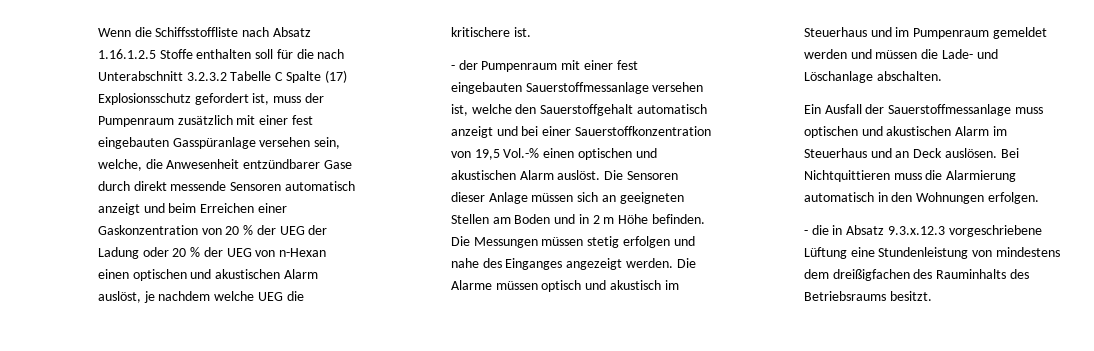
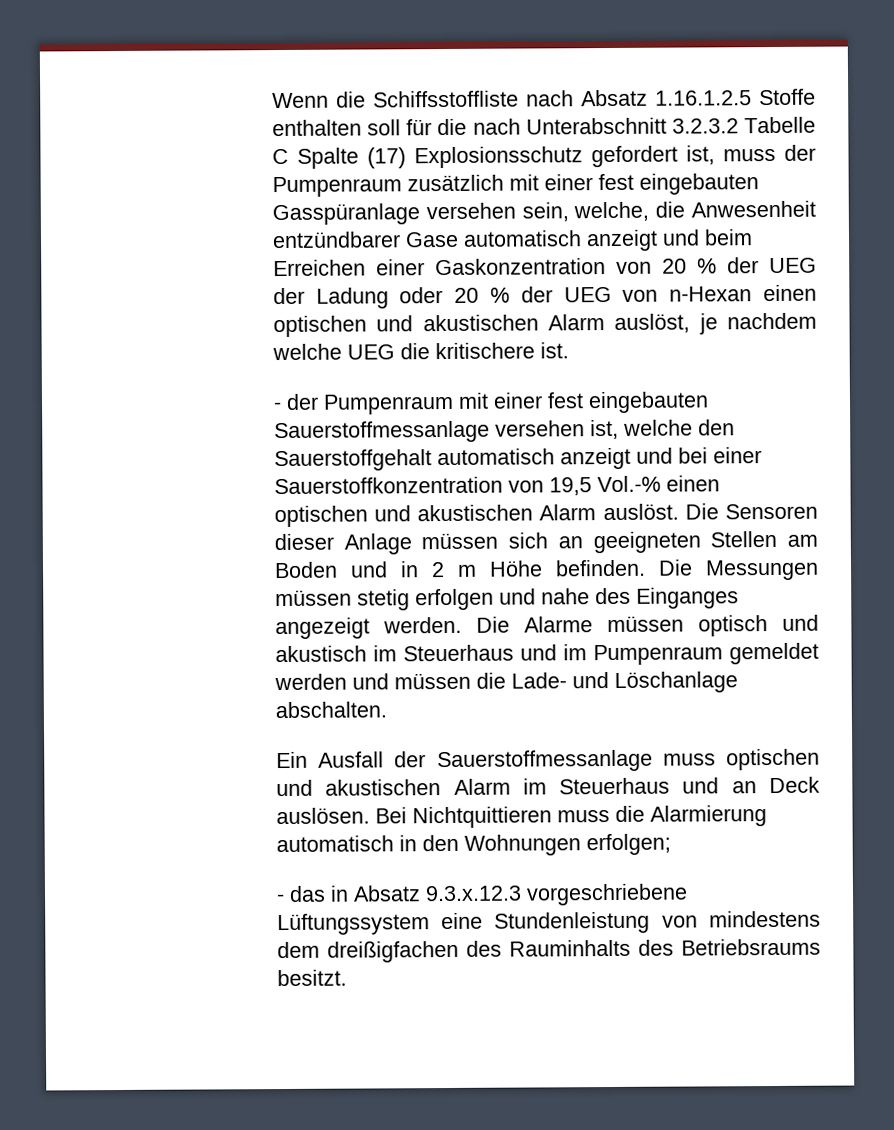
[97,181,282,191] durch direkt messende Sensoren -> (459, 239) none
[987,192,1039,204] [803,225,829,235] erfolgen. // - die -> [585,833,671,856] [276,885,326,903] erfolgen; // - das
[803,247,847,259] Lüftung -> [276,913,430,936] Lüftungssystem

